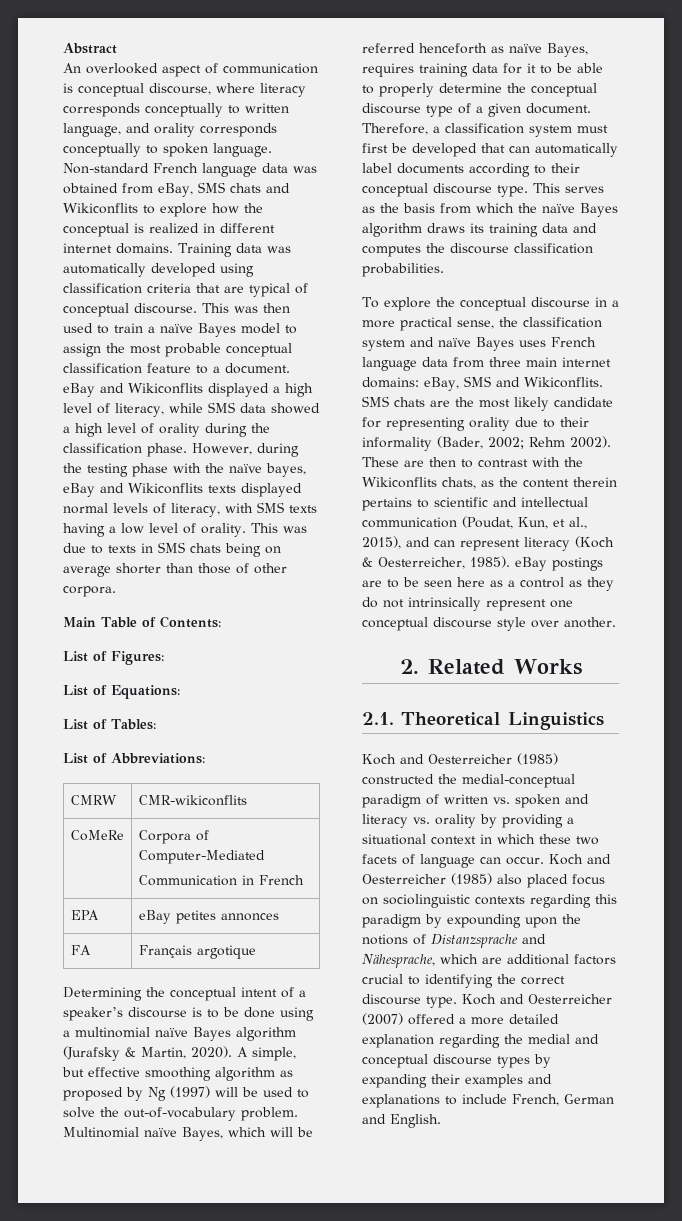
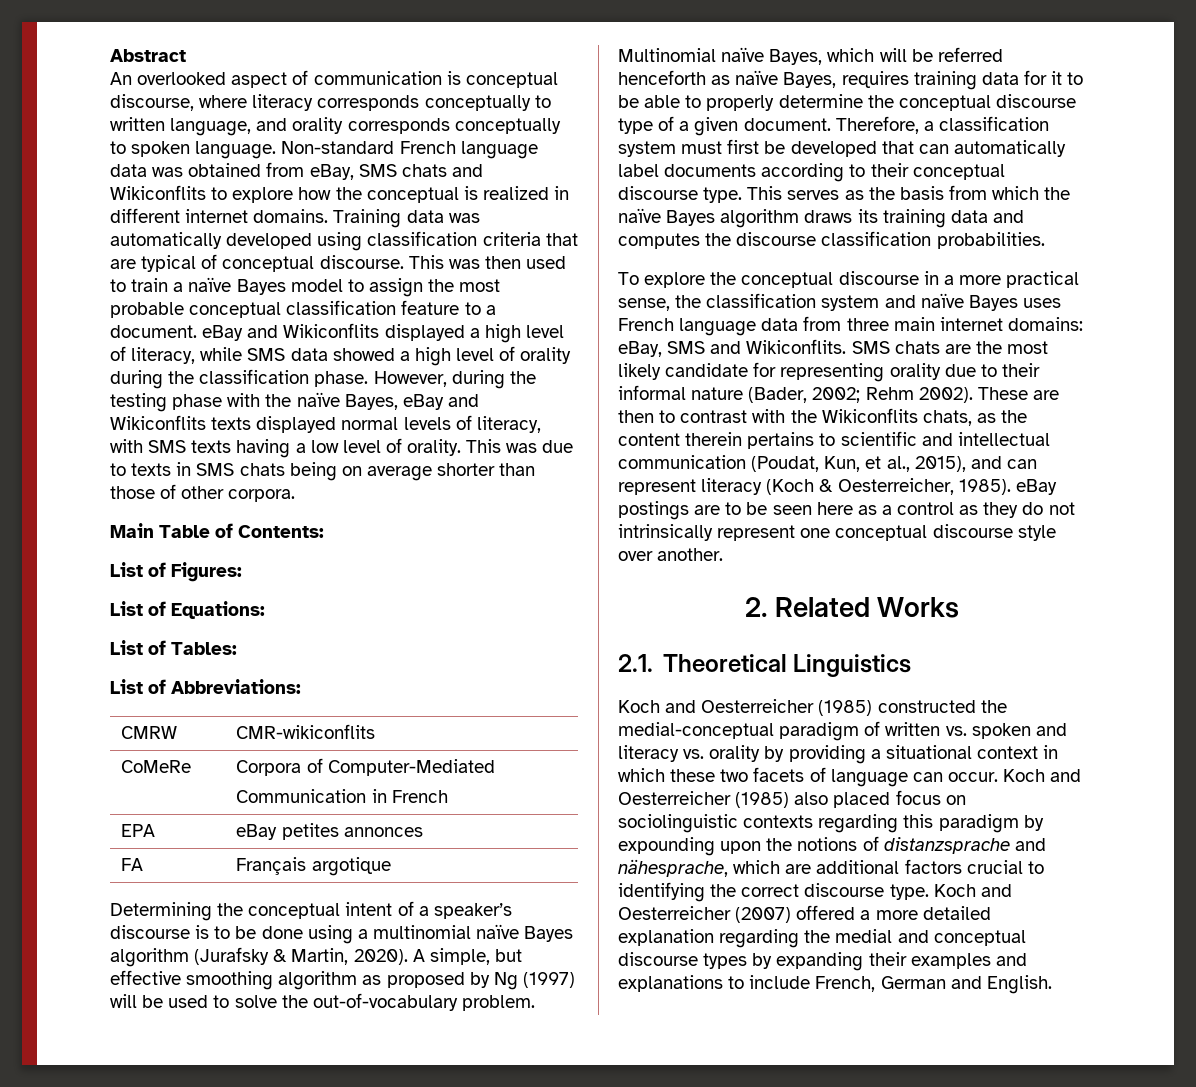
[266,463,306,477] bayes, -> [344,394,398,410] Bayes,
[362,437,432,451] informality -> [618,385,744,400] informal nature
[431,934,546,948] [362,954,435,968] Distanzsprache and Nähesprache, -> [883,837,1046,854] [618,859,728,877] distanzsprache and nähesprache,

